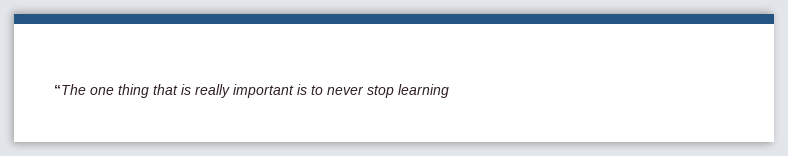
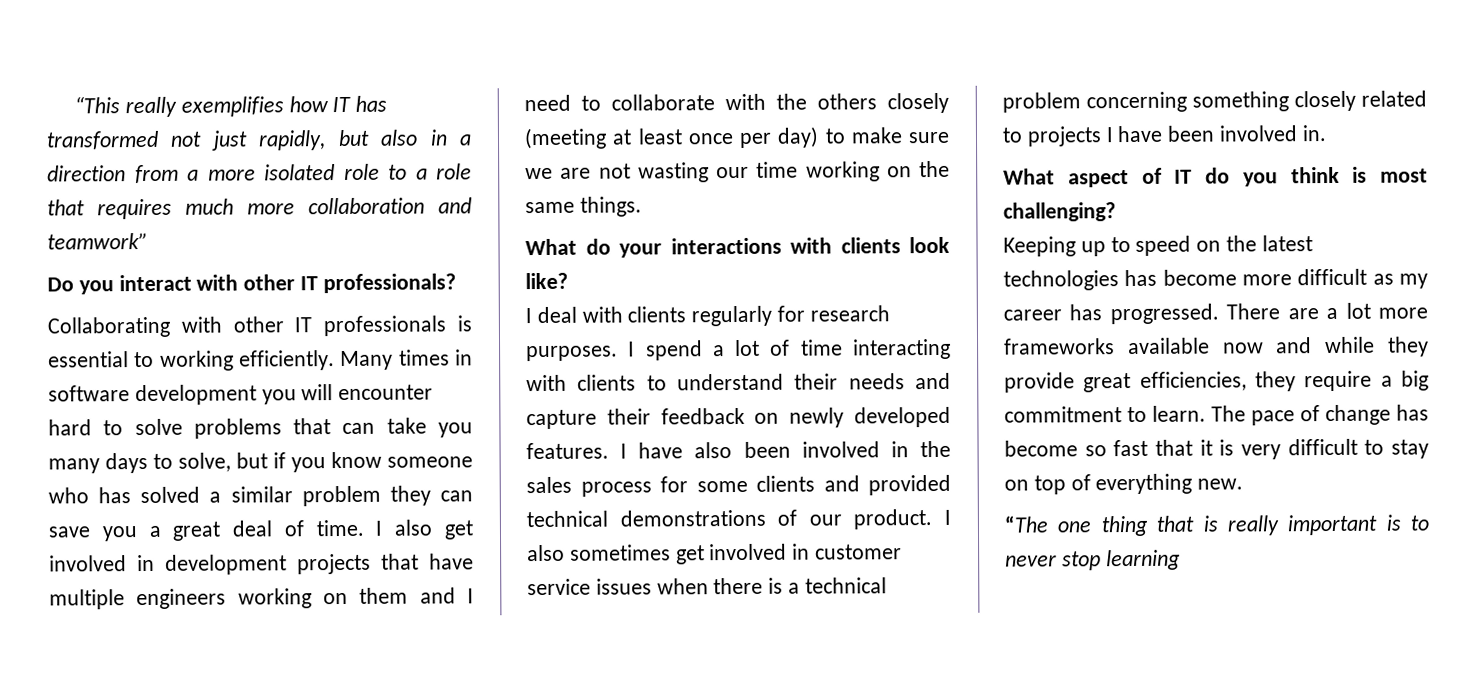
(54, 89) none -> [74,95,388,118] [46,129,473,151] [47,163,472,184] [47,197,472,220] [47,232,148,250] [47,273,456,295] [47,315,473,338] [48,349,473,371] [48,384,434,406] [48,417,473,439] [48,451,473,474] [48,485,473,507] [48,519,474,542] [49,553,474,575] [49,587,474,610] [524,92,949,114] [524,126,950,150] [525,160,950,183] [525,196,642,217] [525,236,950,258] [525,272,568,290] [525,305,890,327] [526,338,951,362] [526,372,951,392] [526,406,951,430] [526,440,951,460] [526,474,951,497] [526,509,951,530] [527,543,903,565] [527,577,887,596] [1002,90,1427,113] [1002,125,1327,147] [1003,166,1428,188] [1003,202,1116,222] [1003,235,1313,257] [1003,268,1428,291] [1003,302,1428,325] [1004,336,1429,357] [1004,370,1429,393] [1004,404,1429,426] [1004,438,1429,460] [1004,473,1244,495] “This really exemplifies how IT has transformed not just rapidly, but also in a direction from a more isolated role to a role that requires much more collaboration and teamwork” // Do you interact with other IT professionals? // Collaborating with other IT professionals is essential to working efficiently. Many times in software development you will encounter hard to solve problems that can take you many days to solve, but if you know someone who has solved a similar problem they can save you a great deal of time. I also get involved in development projects that have multiple engineers working on them and I need to collaborate with the others closely (meeting at least once per day) to make sure we are not wasting our time working on the same things. // What do your interactions with clients look like? // I deal with clients regularly for research purposes. I spend a lot of time interacting with clients to understand their needs and capture their feedback on newly developed features. I have also been involved in the sales process for some clients and provided technical demonstrations of our product. I also sometimes get involved in customer service issues when there is a technical problem concerning something closely related to projects I have been involved in. // What aspect of IT do you think is most challenging? // Keeping up to speed on the latest technologies has become more difficult as my career has progressed. There are a lot more frameworks available now and while they provide great efficiencies, they require a big commitment to learn. The pace of change has become so fast that it is very difficult to stay on top of everything new. //

